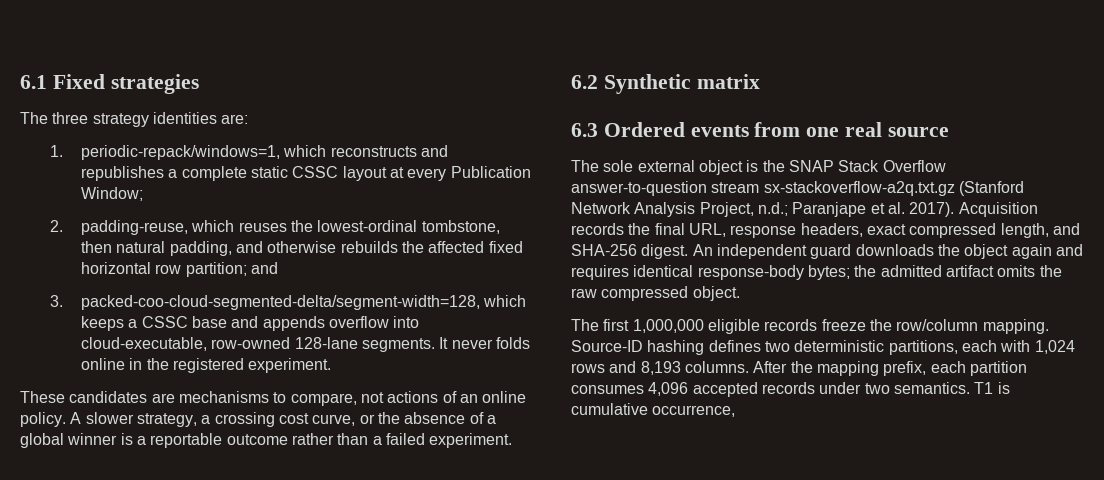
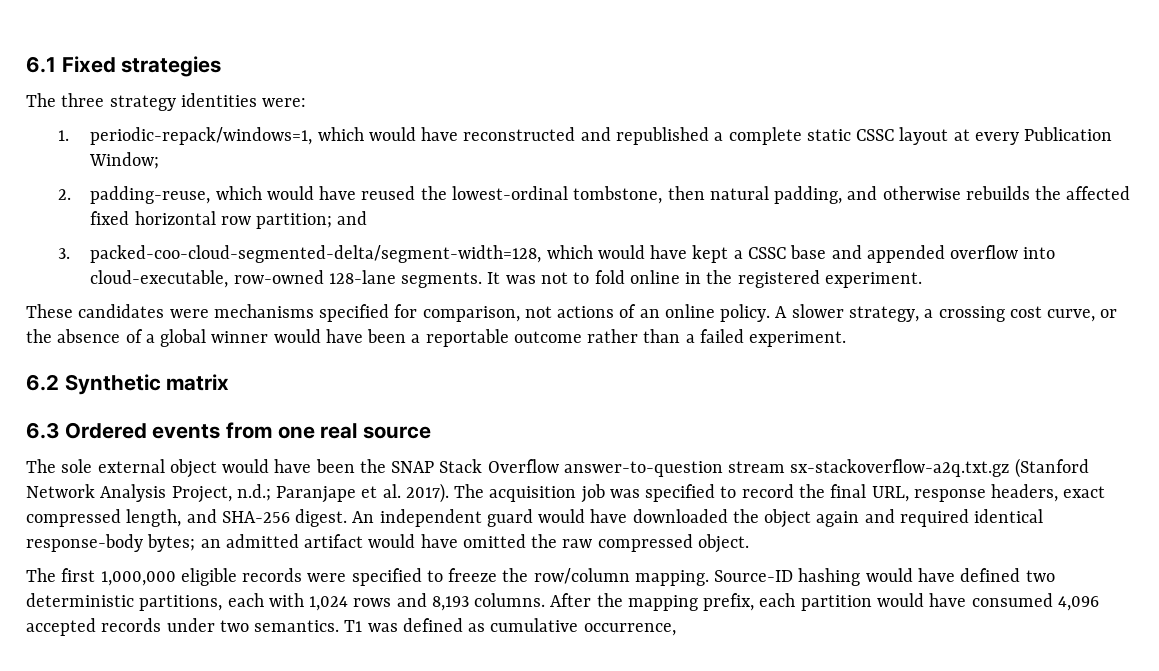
[221,114,249,124] are: -> [262,98,307,107] were:
[330,145,448,157] [80,166,164,181] reconstructs and republishes -> [368,127,710,145] would have reconstructed and republished
[238,222,287,232] reuses -> [266,186,416,200] would have reused
[80,316,124,331] keeps -> [597,245,729,263] would have kept
[262,316,325,331] appends -> [866,245,945,263] appended
[451,337,530,349] never folds -> [505,270,625,284] was not to fold
[151,391,357,406] are mechanisms to compare, -> [169,304,520,322] were mechanisms specified for comparison,
[120,433,133,445] is -> [273,329,407,343] would have been
[746,160,759,172] is -> [222,459,355,473] would have been
[958,202,1038,217] [571,223,624,235] Acquisition records -> [454,484,794,503] The acquisition job was specified to record
[855,244,934,256] downloads -> [538,509,728,523] would have downloaded
[571,265,629,280] requires -> [899,509,969,527] required
[854,265,877,277] the -> [200,539,221,548] an
[997,265,1036,277] omits -> [368,534,526,548] would have omitted
(818, 325) none -> [307,568,443,586] were specified to
[708,340,761,352] defines -> [865,568,1021,582] would have defined
[571,385,644,394] consumes -> [876,593,1053,607] would have consumed
[997,382,1010,394] is -> [367,618,486,632] was defined as

